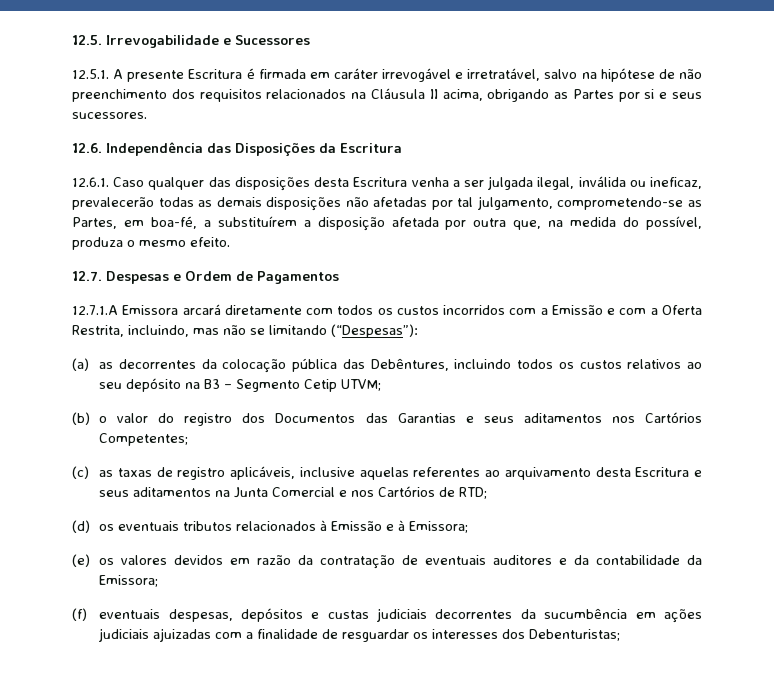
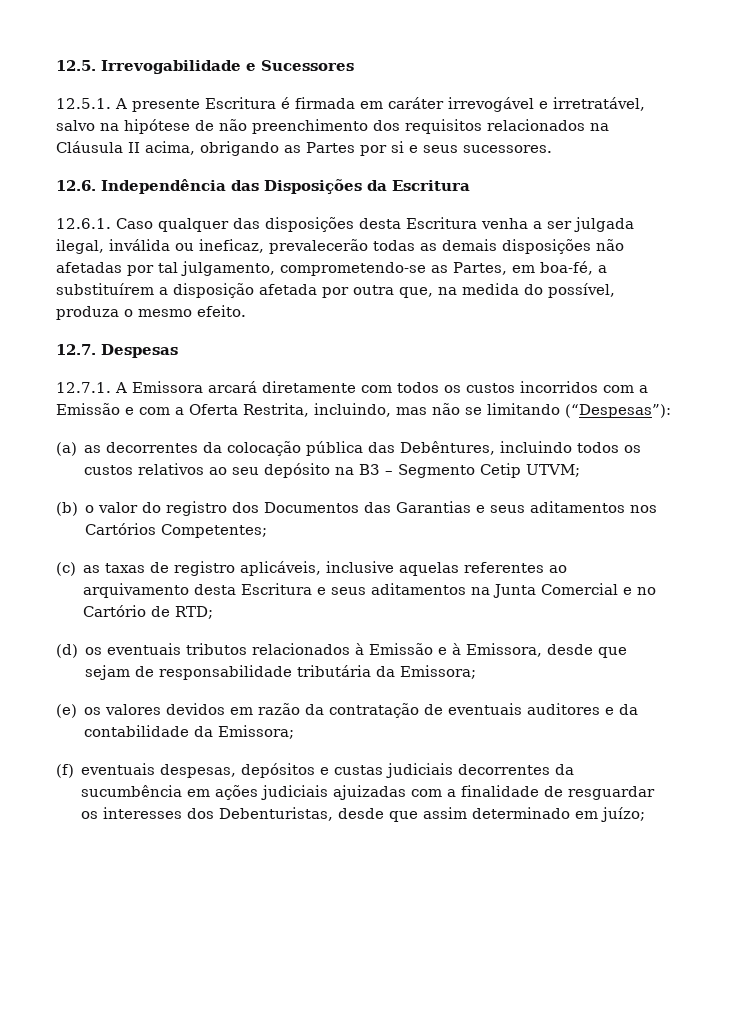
[173,271,339,284] [72,305,118,315] e Ordem de Pagamentos // 12.7.1.A -> [56,382,127,393] // 12.7.1. A
[351,486,436,497] nos Cartórios -> [637,587,657,595] [83,605,147,617] no Cartório
(406, 525) none -> [466,643,628,658] [85,665,396,680] Emissora, desde que sejam de responsabilidade tributária da
[529,629,621,641] Debenturistas; -> [219,807,646,822] Debenturistas, desde que assim determinado em juízo;

